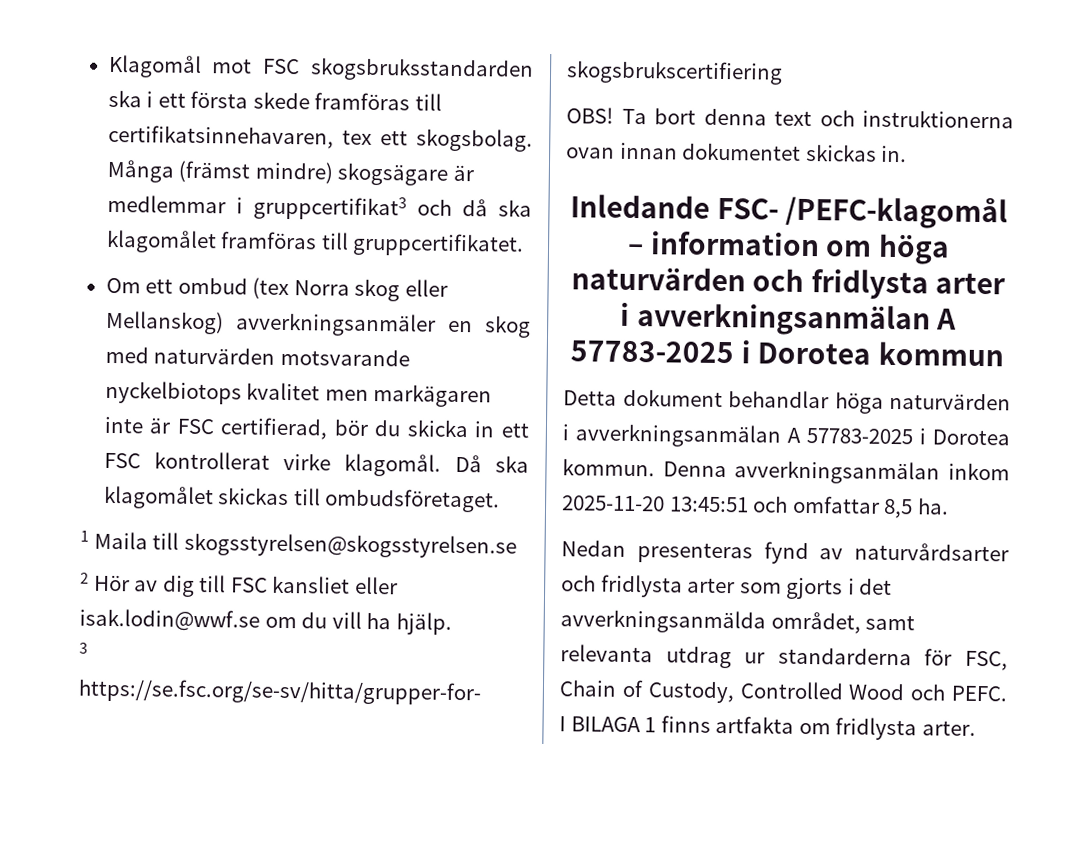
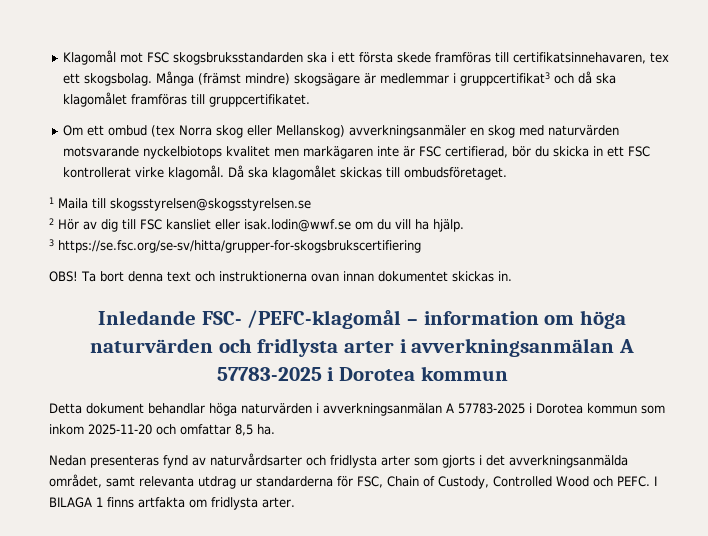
[562,458,941,485] kommun. Denna avverkningsanmälan -> [587,403,665,414] kommun som
[669,496,749,513] 13:45:51 -> (152, 429) none

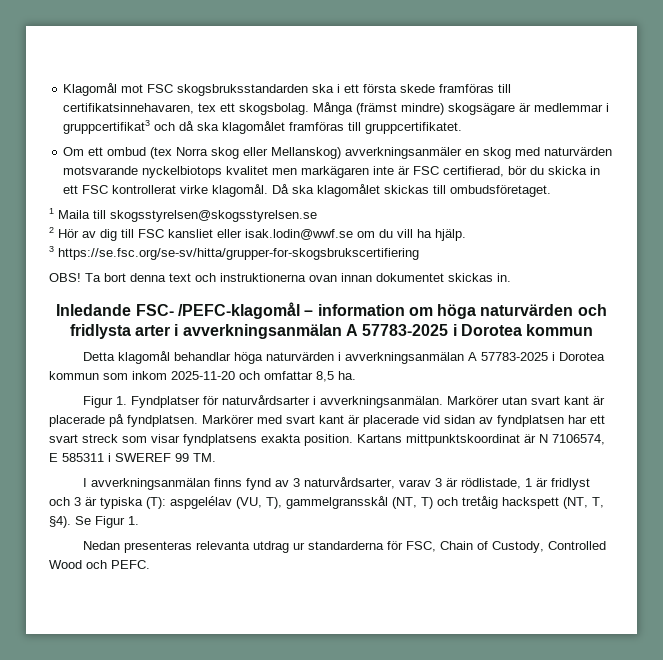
[86,403,144,414] dokument -> [117,351,170,364] klagomål
[49,453,628,468] [49,474,135,488] Nedan presenteras fynd av naturvårdsarter och fridlysta arter som gjorts i det avverkningsanmälda området, samt -> [82,395,605,408] [49,414,605,427] [49,434,605,446] [49,453,216,462] [82,477,590,490] [49,496,604,509] [49,516,139,528] [82,541,192,553] Figur 1. Fyndplatser för naturvårdsarter i avverkningsanmälan. Markörer utan svart kant är placerade på fyndplatsen. Markörer med svart kant är placerade vid sidan av fyndplatsen har ett svart streck som visar fyndplatsens exakta position. Kartans mittpunktskoordinat är N 7106574, E 585311 i SWEREF 99 TM. // I avverkningsanmälan finns fynd av 3 naturvårdsarter, varav 3 är rödlistade, 1 är fridlyst och 3 är typiska (T): aspgelélav (VU, T), gammelgransskål (NT, T) och tretåig hackspett (NT, T, §4). Se Figur 1. // Nedan presenteras
[654,476,657,486] [49,497,295,510] I BILAGA 1 finns artfakta om fridlysta arter. -> (150, 564) none

